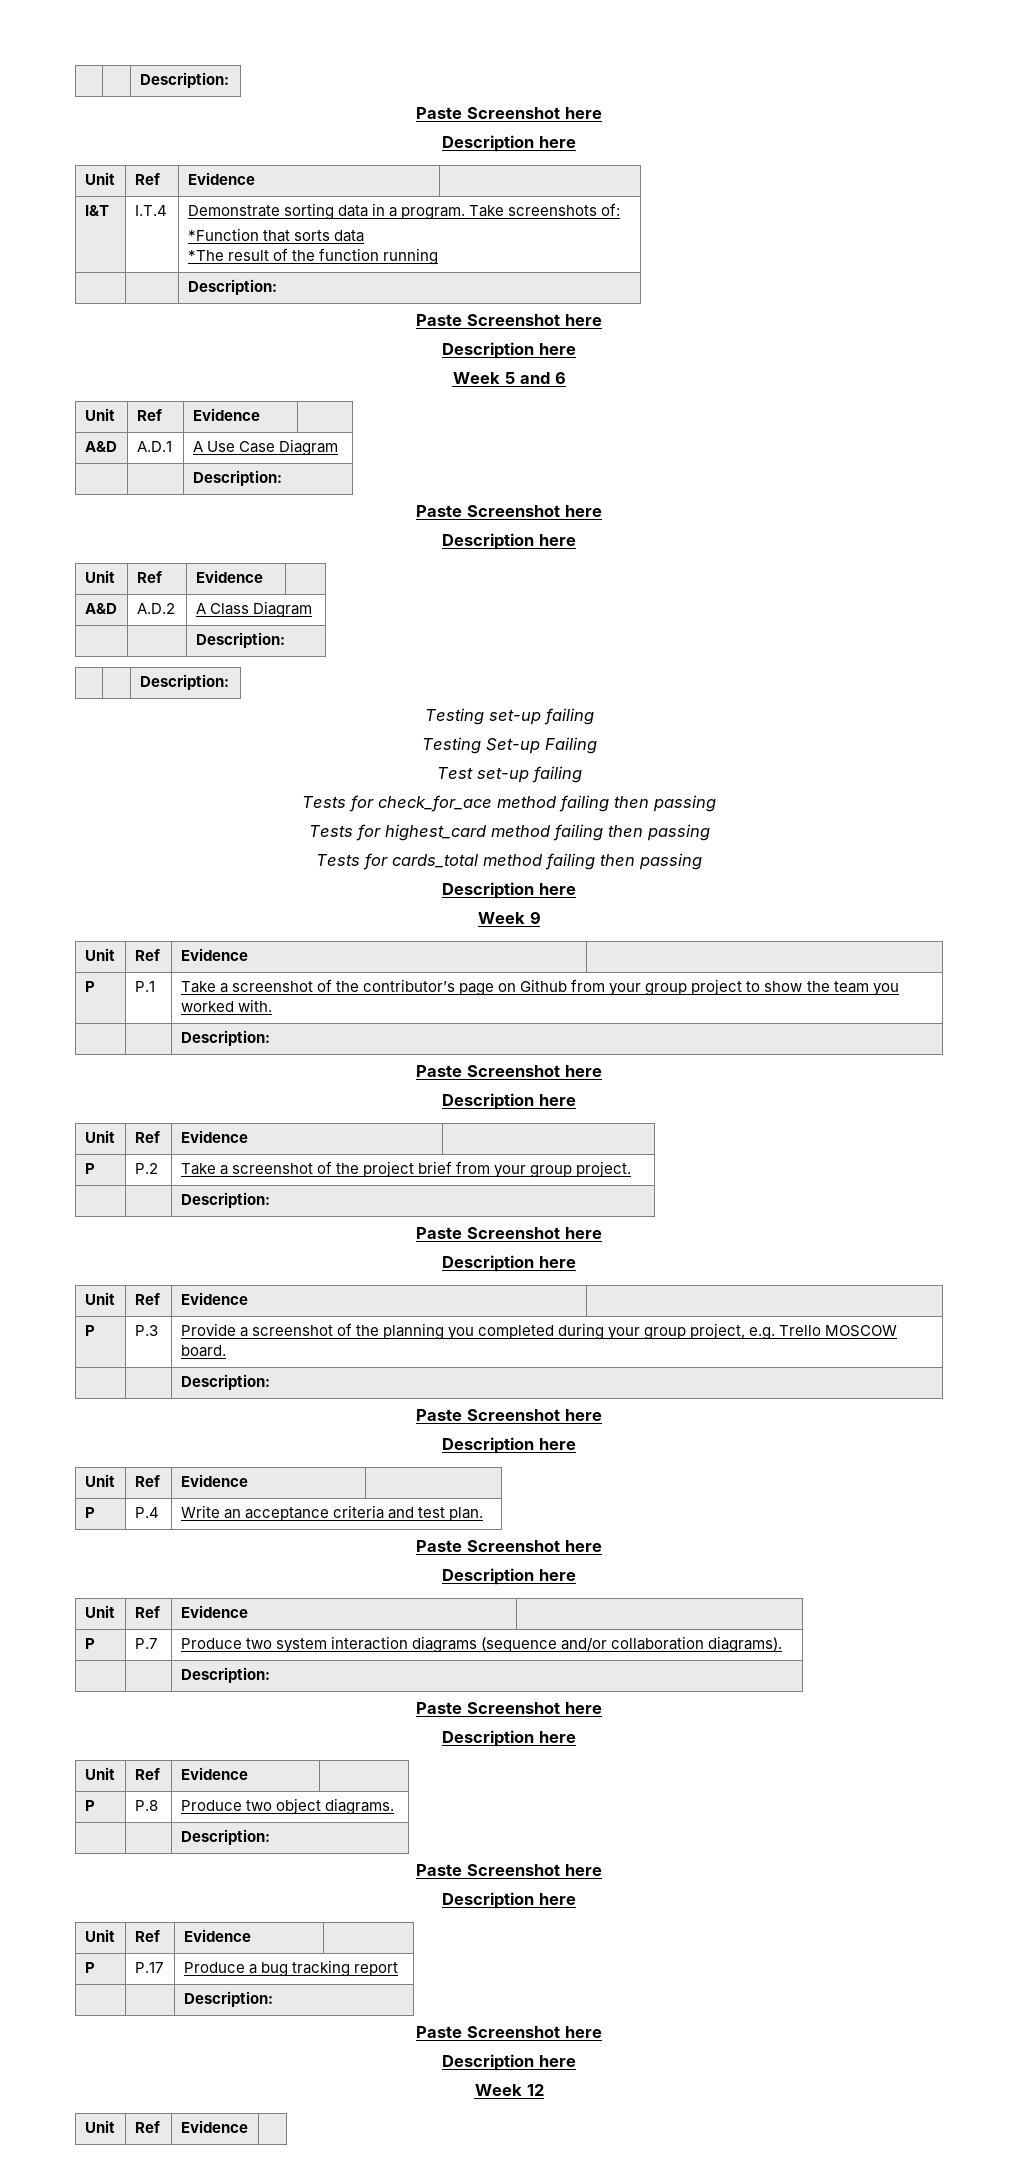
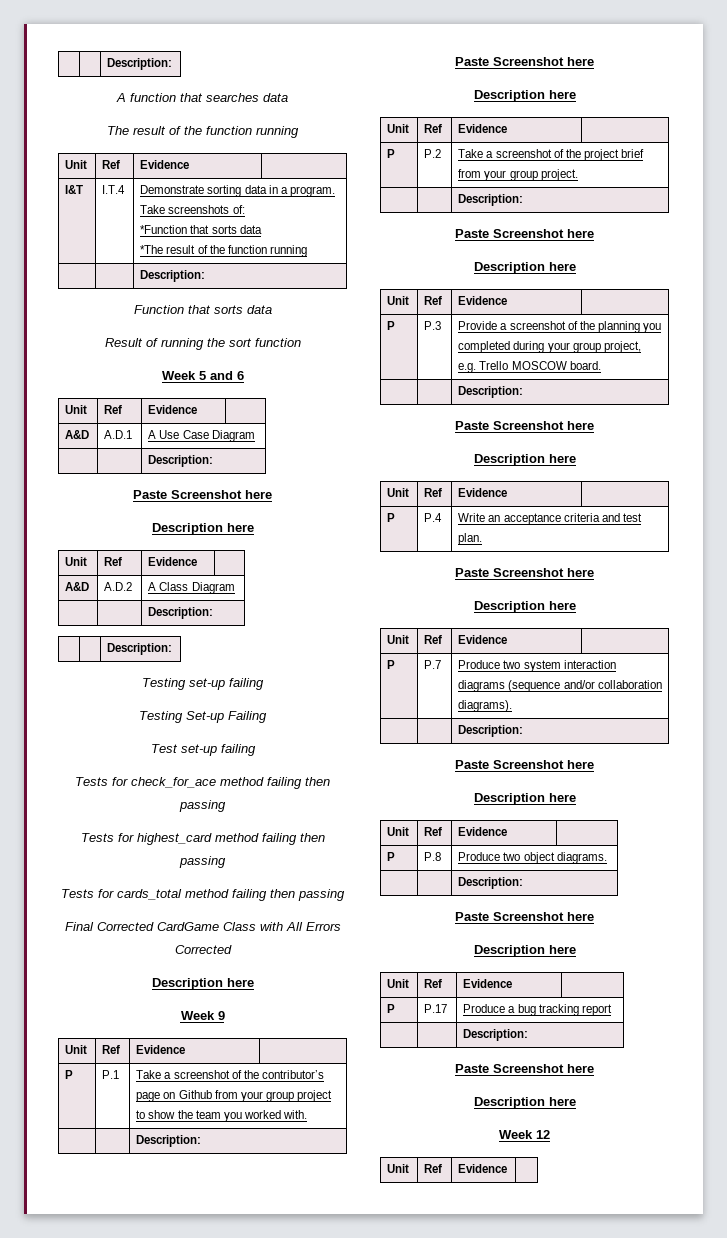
[139,72,229,88] [416,107,602,119] [442,135,576,152] | | Description: // Paste Screenshot here // Description here -> [107,58,173,70] [116,93,288,102] [107,126,299,138] | | Description: // A function that searches data // The result of the function running
[416,314,602,326] [442,342,576,359] Paste Screenshot here // Description here -> [133,305,272,314] [104,338,301,350] Function that sorts data // Result of running the sort function
(702, 861) none -> [64,922,341,931] [174,945,232,954] // Final Corrected CardGame Class with All Errors Corrected

